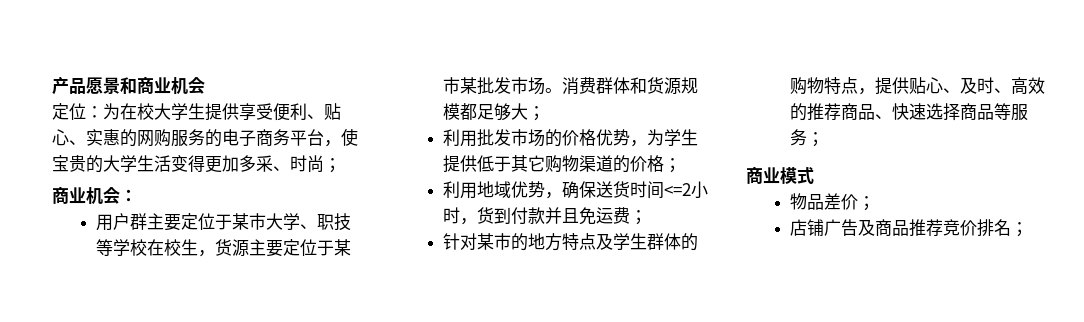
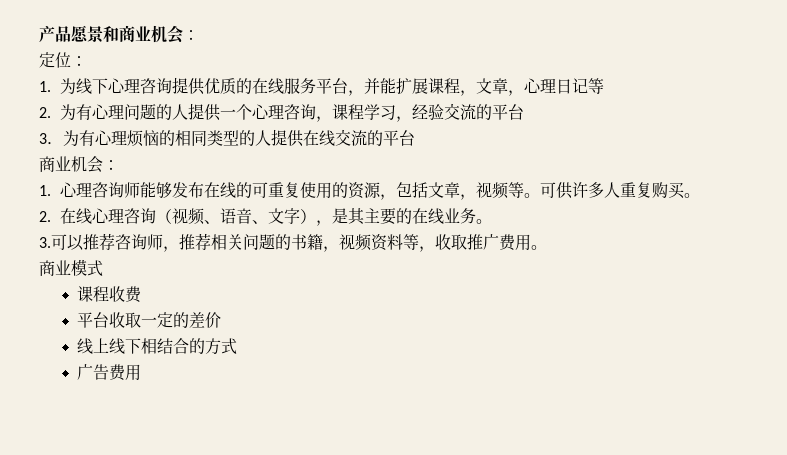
(205, 85) none -> [183,30,199,40] ：
[103,103,341,121] [52,128,358,147] [52,155,341,173] [52,186,137,205] [95,213,351,231] [95,239,351,257] [442,77,698,95] [442,103,545,121] [442,129,698,147] [442,155,681,173] [442,181,708,199] [442,207,647,225] [442,233,698,251] [789,77,1045,95] [789,103,1028,121] [789,129,824,147] [746,166,814,184] [789,193,875,211] [789,219,1028,237] 为在校大学生提供享受便利、贴心、实惠的网购服务的电子商务平台，使宝贵的大学生活变得更加多采、时尚； // 商业机会： // 用户群主要定位于某市大学、职技等学校在校生，货源主要定位于某市某批发市场。消费群体和货源规模都足够大； // 利用批发市场的价格优势，为学生提供低于其它购物渠道的价格； // 利用地域优势，确保送货时间<=2小时，货到付款并且免运费； // 针对某市的地方特点及学生群体的购物特点，提供贴心、及时、高效的推荐商品、快速选择商品等服务； // 商业模式 // 物品差价； // 店铺广告及商品推荐竞价排名； -> [39,77,604,96] [39,103,524,122] [39,129,415,147] [39,156,119,173] [39,182,700,200] [39,208,492,226] [39,233,547,252] [39,259,103,277] [77,286,143,303] [77,312,222,328] [77,338,238,355] [77,364,142,381] // 1.为线下心理咨询提供优质的在线服务平台，并能扩展课程，文章，心理日记等 // 2.为有心理问题的人提供一个心理咨询，课程学习，经验交流的平台 // 3．为有心理烦恼的相同类型的人提供在线交流的平台 // 商业机会： // 1.心理咨询师能够发布在线的可重复使用的资源，包括文章，视频等。可供许多人重复购买。 // 2.在线心理咨询（视频、语音、文字），是其主要的在线业务。 // 3.可以推荐咨询师，推荐相关问题的书籍，视频资料等，收取推广费用。 // 商业模式 // 课程收费 // 平台收取一定的差价 // 线上线下相结合的方式 // 广告费用

